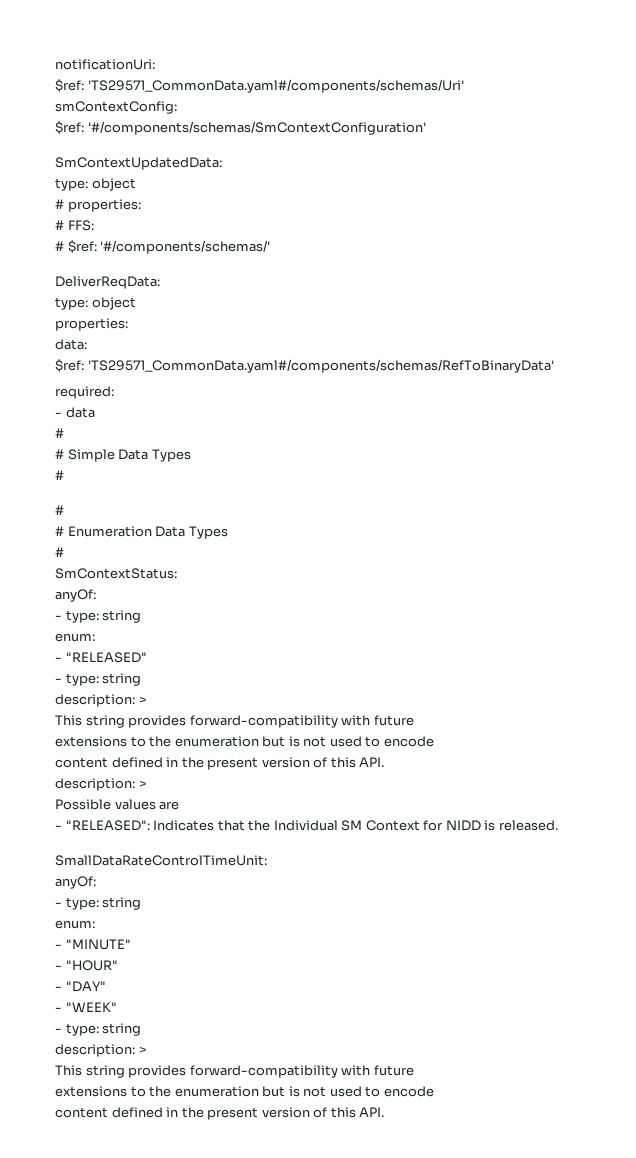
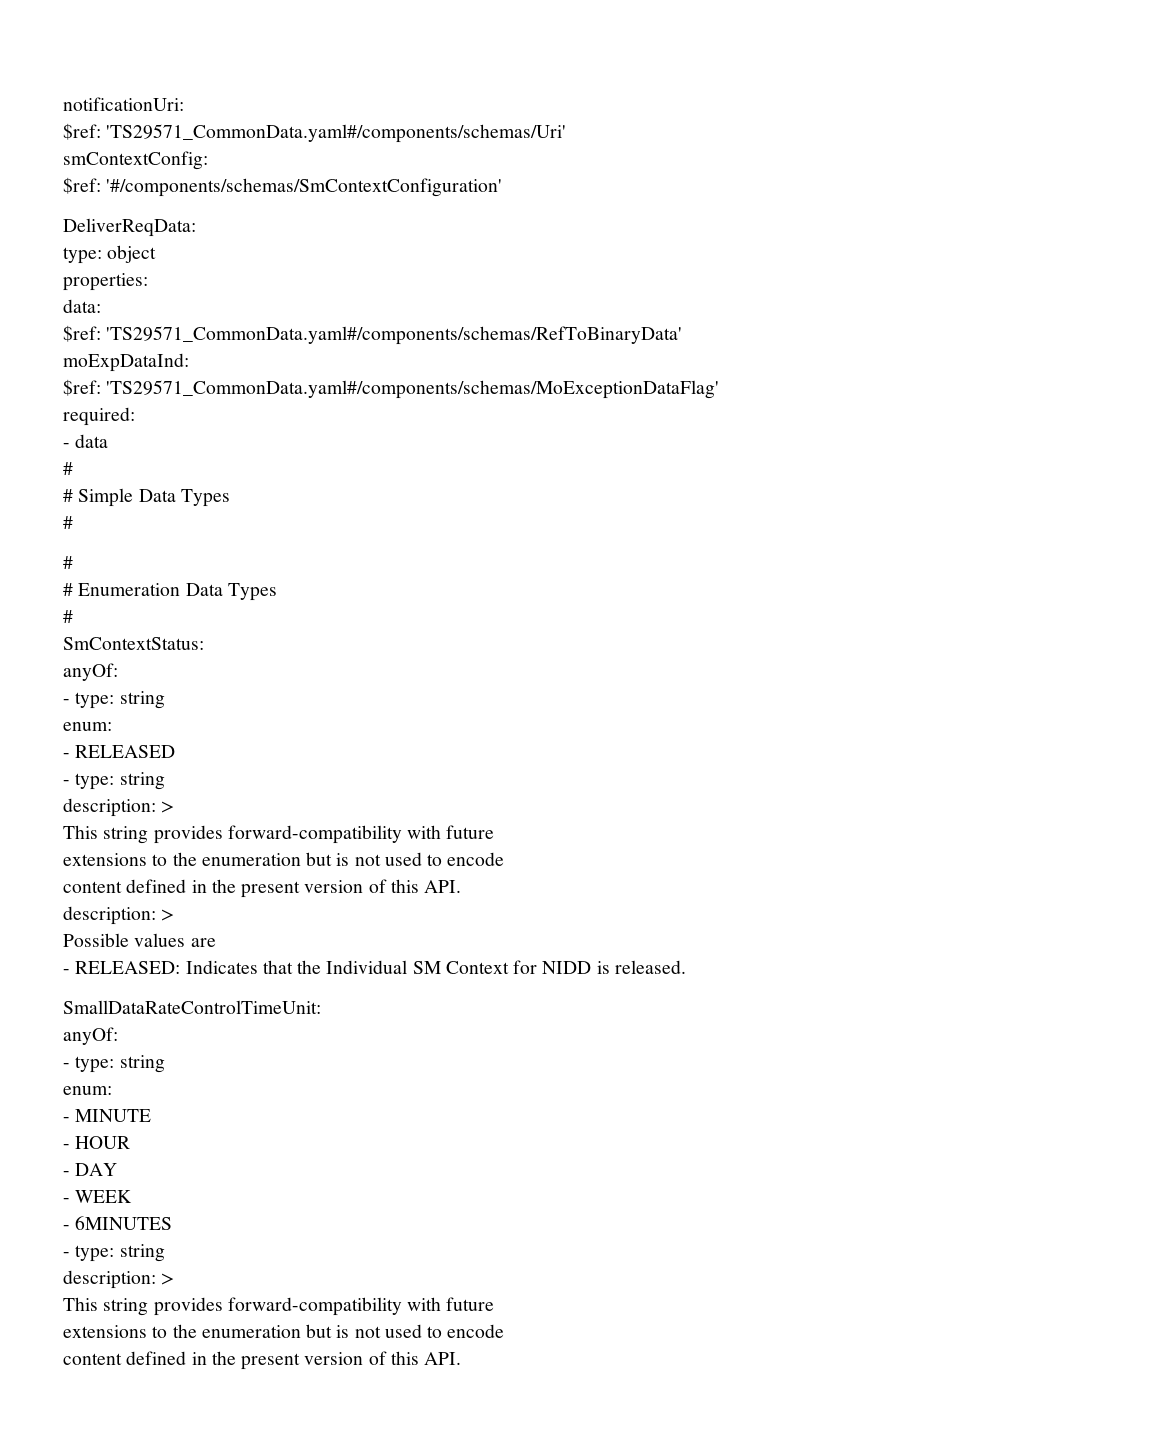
[55,157,222,170] [55,178,136,191] [55,199,141,212] [55,220,94,231] [55,240,271,254] // SmContextUpdatedData: // type: object // # properties: // # FFS: // # $ref: '#/components/schemas/' -> (503, 187) none
(554, 366) none -> [63,353,189,372] [63,379,720,399] // moExpDataInd: // $ref: 'TS29571_CommonData.yaml#/components/schemas/MoExceptionDataFlag'
[65,652,147,663] "RELEASED" -> [75,745,176,758] RELEASED
[65,820,150,831] "RELEASED": -> [75,961,181,974] RELEASED:
[65,939,131,950] [55,960,118,971] [55,981,106,992] [55,1002,117,1012] "MINUTE" // - "HOUR" // - "DAY" // - "WEEK" -> [75,1109,152,1122] [63,1136,131,1149] [63,1163,118,1176] [63,1190,133,1203] [63,1216,173,1230] MINUTE // - HOUR // - DAY // - WEEK // - 6MINUTES

